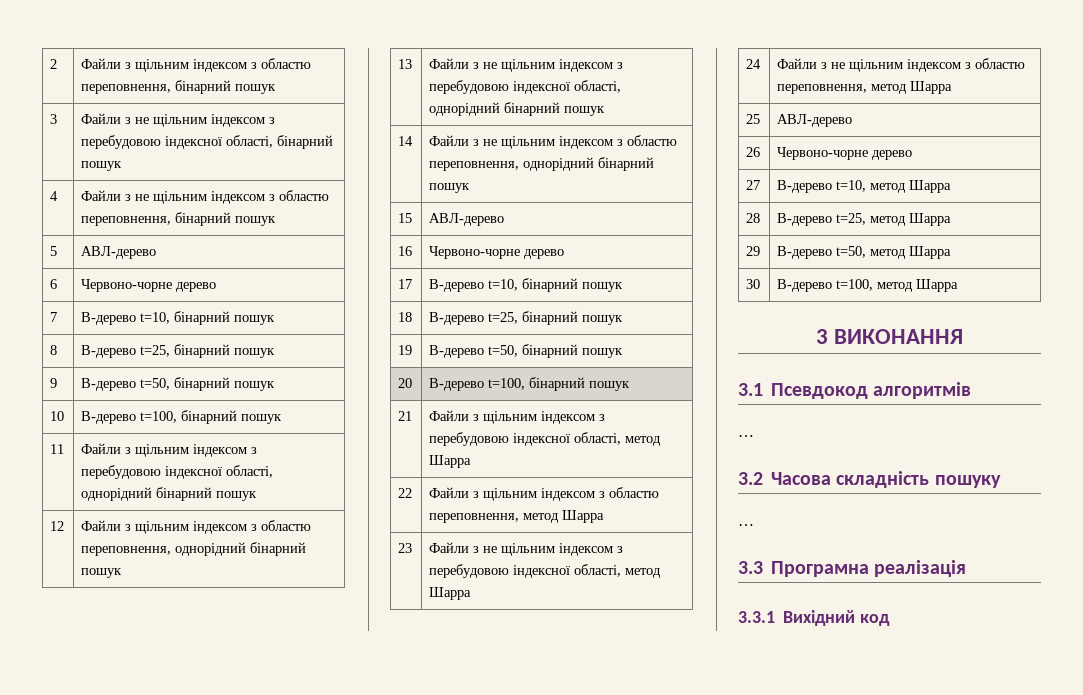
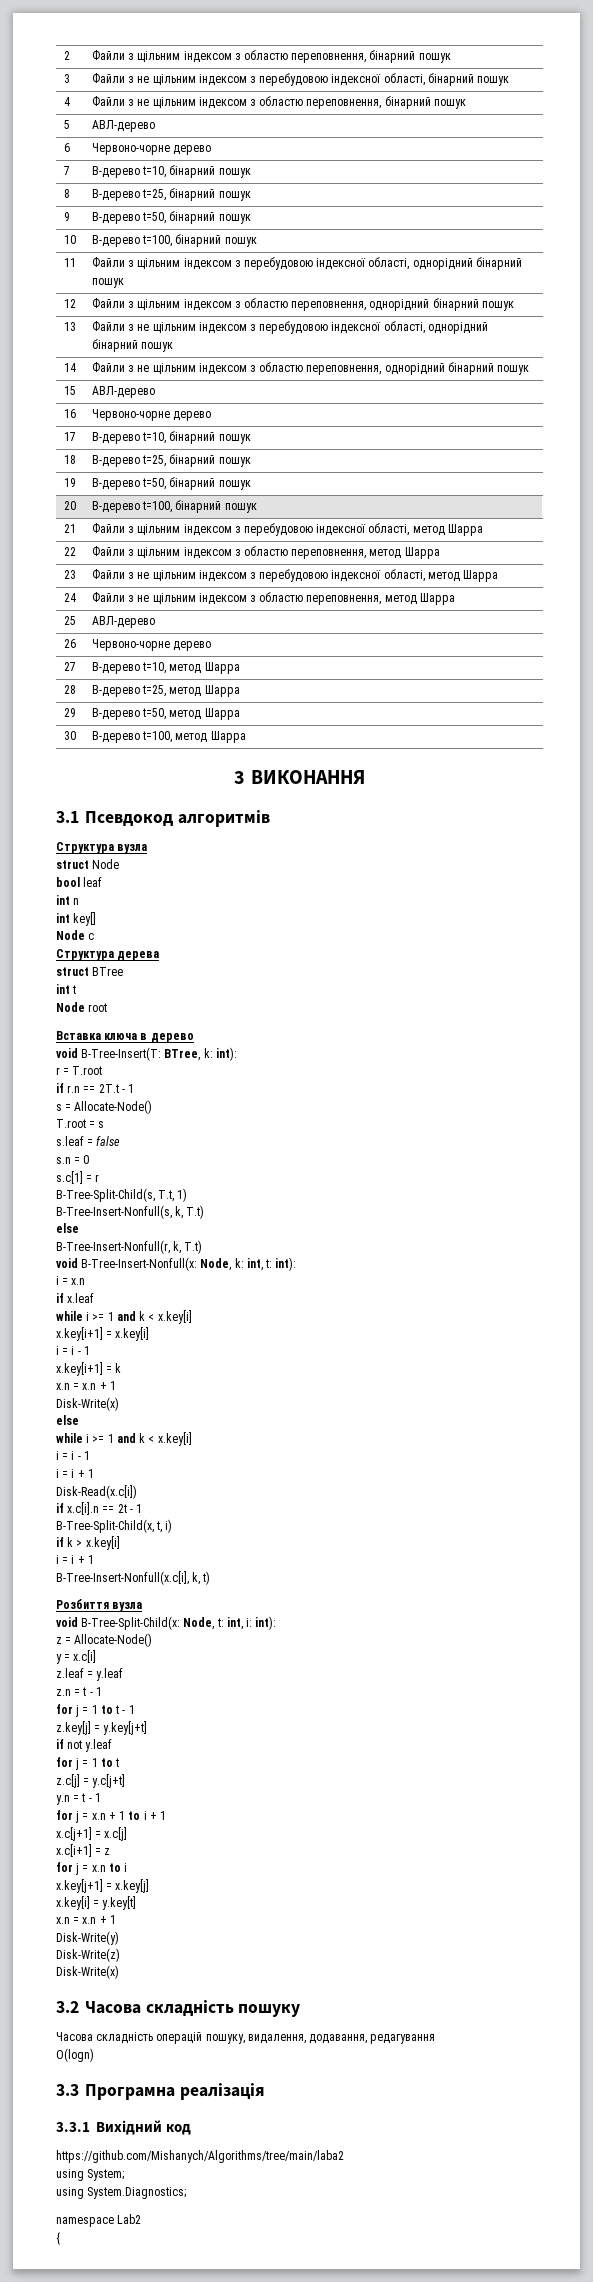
[738,435,754,437] [738,471,1001,488] [738,524,754,526] … // 3.2 Часова складність пошуку // … -> [56,842,148,854] [56,859,120,869] [56,877,103,887] [56,895,80,905] [56,912,97,926] [56,930,95,940] [56,949,160,961] [56,967,124,976] [56,984,77,994] [56,1002,108,1012] [56,1031,194,1043] [56,1047,237,1061] [56,1066,103,1075] [56,1083,135,1093] [56,1100,153,1114] [56,1119,105,1128] [56,1136,121,1146] [56,1155,90,1164] [56,1171,100,1184] [56,1188,188,1202] [56,1205,205,1219] [56,1223,79,1233] [56,1240,203,1254] [56,1257,297,1271] [56,1276,86,1285] [56,1293,95,1303] [56,1310,192,1324] [56,1327,150,1341] [56,1346,90,1355] [56,1362,122,1376] [56,1381,116,1390] [56,1397,119,1411] [56,1415,79,1425] [56,1432,192,1446] [56,1451,90,1460] [56,1469,94,1478] [56,1485,137,1499] [56,1502,143,1515] [56,1519,173,1533] [56,1536,120,1550] [56,1555,94,1564] [56,1571,211,1585] [56,1599,143,1612] [56,1616,277,1630] [56,1633,153,1647] [56,1650,97,1664] [56,1668,124,1681] [56,1687,102,1696] [56,1704,135,1717] [56,1721,148,1735] [56,1739,113,1752] [56,1757,120,1770] [56,1774,126,1788] [56,1793,101,1805] [56,1810,167,1823] [56,1827,128,1841] [56,1844,111,1857] [56,1862,128,1875] [56,1879,150,1893] [56,1896,137,1910] [56,1915,116,1924] [56,1931,119,1945] [56,1948,120,1962] [56,1965,119,1979] [56,2000,301,2017] [56,2032,436,2044] [56,2048,94,2062] Структура вузла // struct Node // bool leaf // int n // int key[] // Node c // Структура дерева // struct BTree // int t // Node root // Вставка ключа в дерево // void B-Tree-Insert(T: BTree, k: int): // r = T.root // if r.n == 2T.t - 1 // s = Allocate-Node() // T.root = s // s.leaf = false // s.n = 0 // s.c[1] = r // B-Tree-Split-Child(s, T.t, 1) // B-Tree-Insert-Nonfull(s, k, T.t) // else // B-Tree-Insert-Nonfull(r, k, T.t) // void B-Tree-Insert-Nonfull(x: Node, k: int, t: int): // i = x.n // if x.leaf // while i >= 1 and k < x.key[i] // x.key[i+1] = x.key[i] // i = i - 1 // x.key[i+1] = k // x.n = x.n + 1 // Disk-Write(x) // else // while i >= 1 and k < x.key[i] // i = i - 1 // i = i + 1 // Disk-Read(x.c[i]) // if x.c[i].n == 2t - 1 // B-Tree-Split-Child(x, t, i) // if k > x.key[i] // i = i + 1 // B-Tree-Insert-Nonfull(x.c[i], k, t) // Розбиття вузла // void B-Tree-Split-Child(x: Node, t: int, i: int): // z = Allocate-Node() // y = x.c[i] // z.leaf = y.leaf // z.n = t - 1 // for j = 1 to t - 1 // z.key[j] = y.key[j+t] // if not y.leaf // for j = 1 to t // z.c[j] = y.c[j+t] // y.n = t - 1 // for j = x.n + 1 to i + 1 // x.c[j+1] = x.c[j] // x.c[i+1] = z // for j = x.n to i // x.key[j+1] = x.key[j] // x.key[i] = y.key[t] // x.n = x.n + 1 // Disk-Write(y) // Disk-Write(z) // Disk-Write(x) // 3.2 Часова складність пошуку // Часова складність операцій пошуку, видалення, додавання, редагування // O(logn)
(890, 620) none -> [56,2150,344,2163] [56,2169,125,2181] [56,2187,187,2199] [56,2214,142,2227] [56,2232,60,2245] // https://github.com/Mishanych/Algorithms/tree/main/laba2 // using System; // using System.Diagnostics; // namespace Lab2 // {

